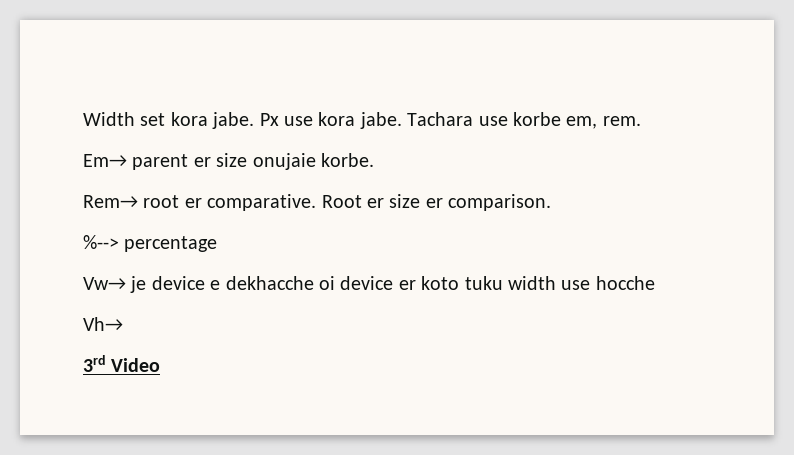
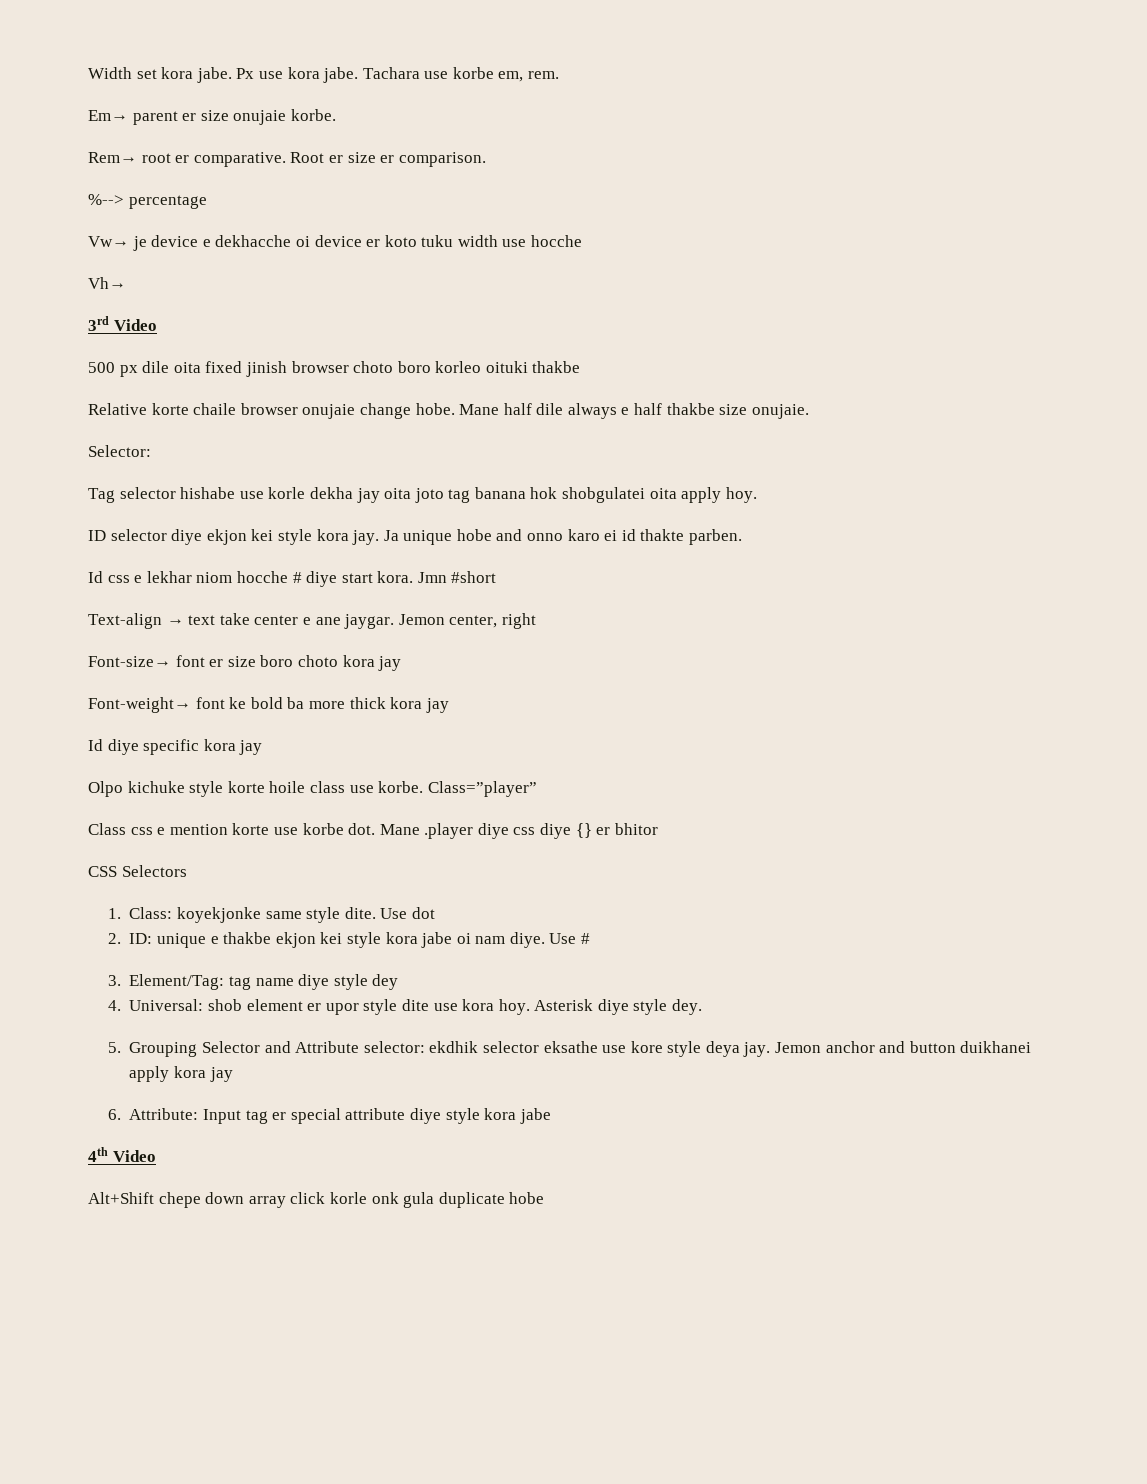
(161, 365) none -> [88,361,581,377] [88,403,809,419] [88,445,151,457] [88,487,757,503] [88,529,743,545] [88,571,497,587] [88,613,536,629] [88,655,402,671] [88,697,449,713] [88,739,263,755] [88,781,537,797] [88,823,658,839] [88,865,187,877] [107,907,435,923] [107,932,591,948] [107,974,399,990] [107,999,703,1015] [107,1041,1032,1057] [129,1066,233,1082] [107,1108,551,1124] [88,1147,156,1162] [88,1192,545,1208] // 500 px dile oita fixed jinish browser choto boro korleo oituki thakbe // Relative korte chaile browser onujaie change hobe. Mane half dile always e half thakbe size onujaie. // Selector: // Tag selector hishabe use korle dekha jay oita joto tag banana hok shobgulatei oita apply hoy. // ID selector diye ekjon kei style kora jay. Ja unique hobe and onno karo ei id thakte parben. // Id css e lekhar niom hocche # diye start kora. Jmn #short // Text-align → text take center e ane jaygar. Jemon center, right // Font-size→ font er size boro choto kora jay // Font-weight→ font ke bold ba more thick kora jay // Id diye specific kora jay // Olpo kichuke style korte hoile class use korbe. Class=”player” // Class css e mention korte use korbe dot. Mane .player diye css diye {} er bhitor // CSS Selectors // 1. Class: koyekjonke same style dite. Use dot // 2. ID: unique e thakbe ekjon kei style kora jabe oi nam diye. Use # // 3. Element/Tag: tag name diye style dey // 4. Universal: shob element er upor style dite use kora hoy. Asterisk diye style dey. // 5. Grouping Selector and Attribute selector: ekdhik selector eksathe use kore style deya jay. Jemon anchor and button duikhanei apply kora jay // 6. Attribute: Input tag er special attribute diye style kora jabe // 4th Video // Alt+Shift chepe down array click korle onk gula duplicate hobe

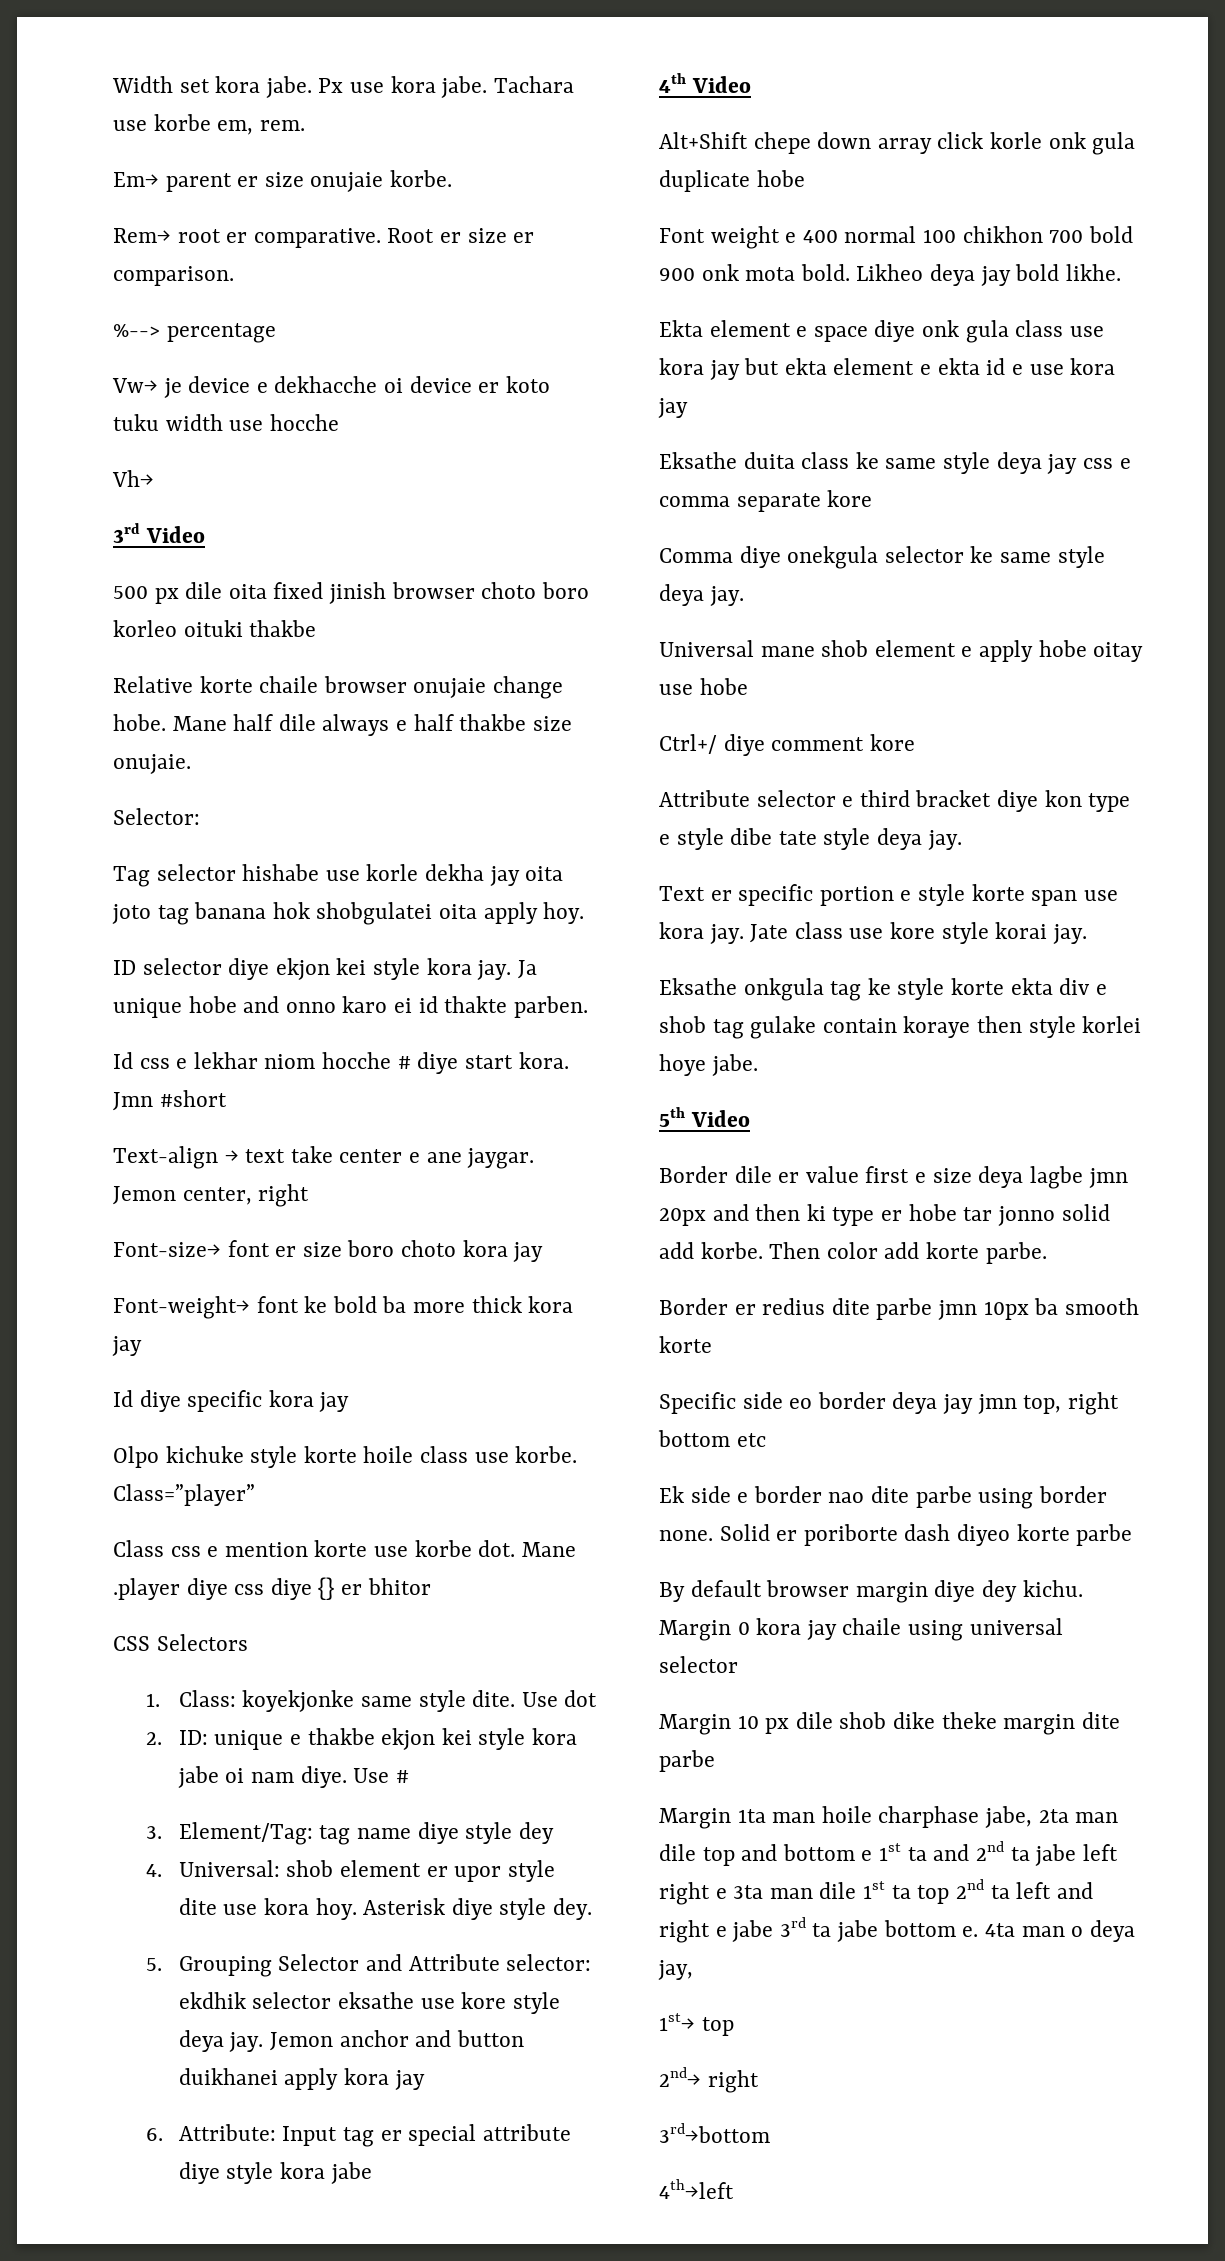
(545, 1198) none -> [659,226,1133,249] [659,264,1121,286] [659,320,1104,343] [659,358,1116,380] [658,398,688,418] [659,452,1131,474] [659,490,873,512] [659,546,1105,569] [659,584,744,606] [659,640,1144,662] [659,678,748,695] [659,734,915,756] [659,790,1131,812] [659,828,962,850] [659,884,1118,906] [659,922,1087,944] [659,978,1107,1001] [659,1016,1142,1039] [659,1054,758,1076] [659,1107,750,1127] [659,1166,1128,1189] [659,1204,1110,1226] [659,1242,1047,1264] [659,1298,1139,1320] [659,1336,712,1353] [659,1392,1119,1415] [658,1430,766,1447] [659,1486,1107,1509] [659,1524,1133,1546] [659,1580,1083,1603] [659,1618,1063,1641] [659,1656,738,1673] [659,1712,1120,1735] [659,1750,715,1772] [659,1806,1119,1829] [659,1841,1118,1866] [659,1879,1093,1905] [659,1917,1135,1943] [658,1960,693,1980] [659,2013,734,2036] [659,2067,759,2093] [659,2123,770,2143] [659,2179,734,2199] // Font weight e 400 normal 100 chikhon 700 bold 900 onk mota bold. Likheo deya jay bold likhe. // Ekta element e space diye onk gula class use kora jay but ekta element e ekta id e use kora jay // Eksathe duita class ke same style deya jay css e comma separate kore // Comma diye onekgula selector ke same style deya jay. // Universal mane shob element e apply hobe oitay use hobe // Ctrl+/ diye comment kore // Attribute selector e third bracket diye kon type e style dibe tate style deya jay. // Text er specific portion e style korte span use kora jay. Jate class use kore style korai jay. // Eksathe onkgula tag ke style korte ekta div e shob tag gulake contain koraye then style korlei hoye jabe. // 5th Video // Border dile er value first e size deya lagbe jmn 20px and then ki type er hobe tar jonno solid add korbe. Then color add korte parbe. // Border er redius dite parbe jmn 10px ba smooth korte // Specific side eo border deya jay jmn top, right bottom etc // Ek side e border nao dite parbe using border none. Solid er poriborte dash diyeo korte parbe // By default browser margin diye dey kichu. Margin 0 kora jay chaile using universal selector // Margin 10 px dile shob dike theke margin dite parbe // Margin 1ta man hoile charphase jabe, 2ta man dile top and bottom e 1st ta and 2nd ta jabe left right e 3ta man dile 1st ta top 2nd ta left and right e jabe 3rd ta jabe bottom e. 4ta man o deya jay, // 1st→ top // 2nd→ right // 3rd→bottom // 4th→left

